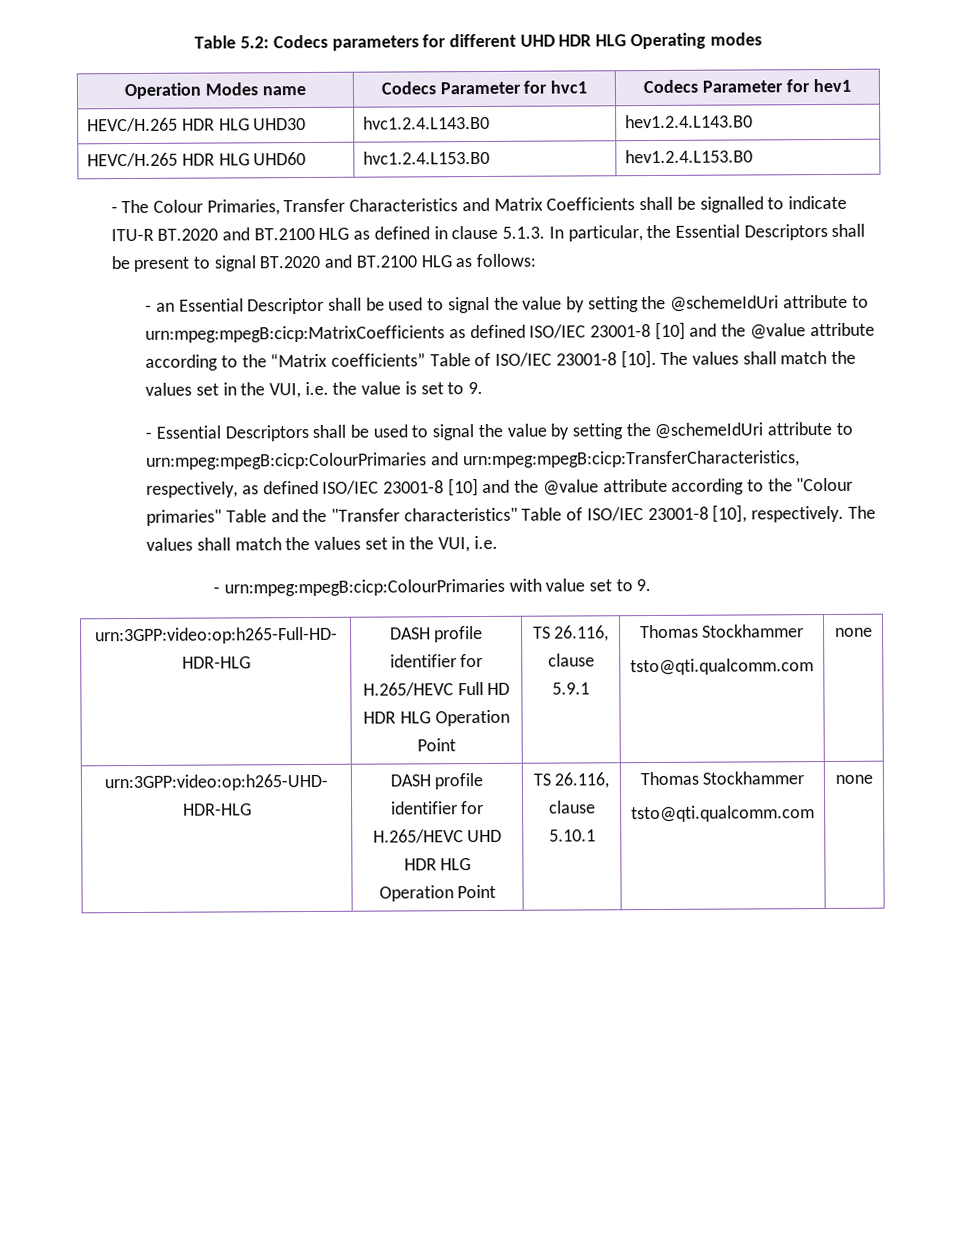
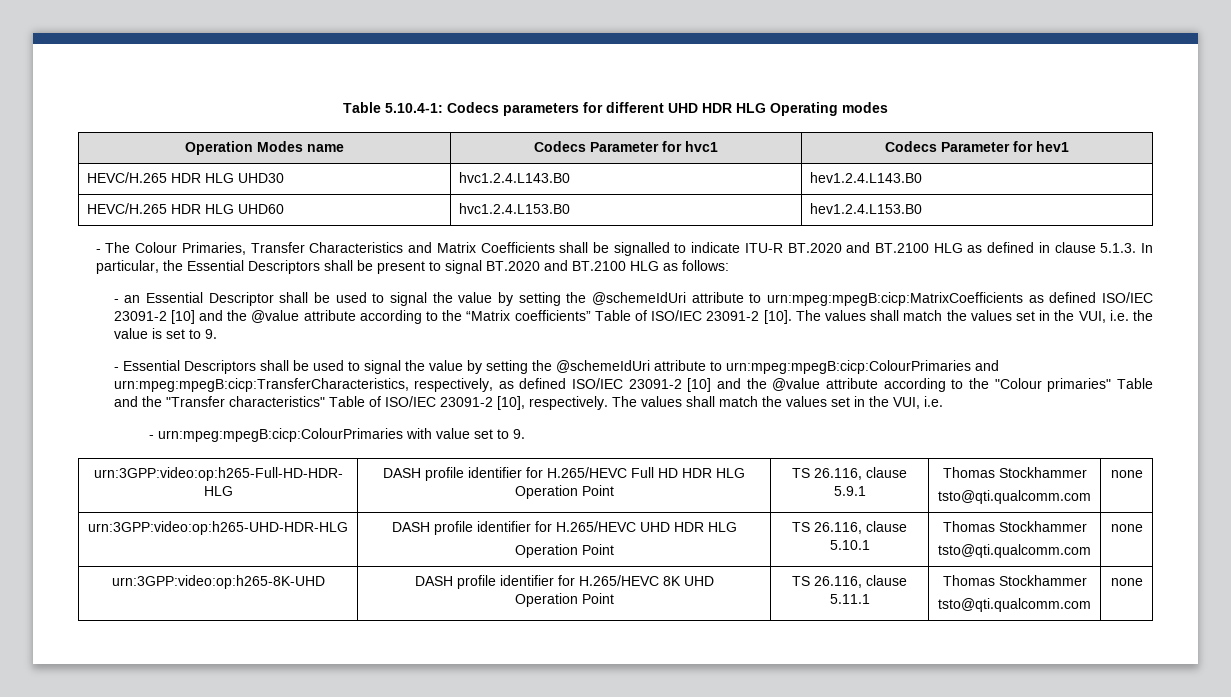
[194,35,270,49] Table 5.2: -> [343,102,443,113] Table 5.10.4-1:
[589,324,651,338] 23001-8 -> [113,311,167,321] 23091-2
[555,352,617,366] 23001-8 -> [706,311,760,321] 23091-2
[382,480,444,494] 23001-8 -> [628,379,682,389] 23091-2
[647,506,709,521] 23001-8 -> [439,397,493,407] 23091-2
(873, 779) none -> [111,575,325,589] [414,575,714,589] [514,593,614,607] [792,575,907,588] [829,594,870,604] [942,575,1087,586] [938,598,1091,612] [1110,578,1143,586] // urn:3GPP:video:op:h265-8K-UHD | DASH profile identifier for H.265/HEVC 8K UHD // Operation Point | TS 26.116, clause 5.11.1 | Thomas Stockhammer // tsto@qti.qualcomm.com | none

